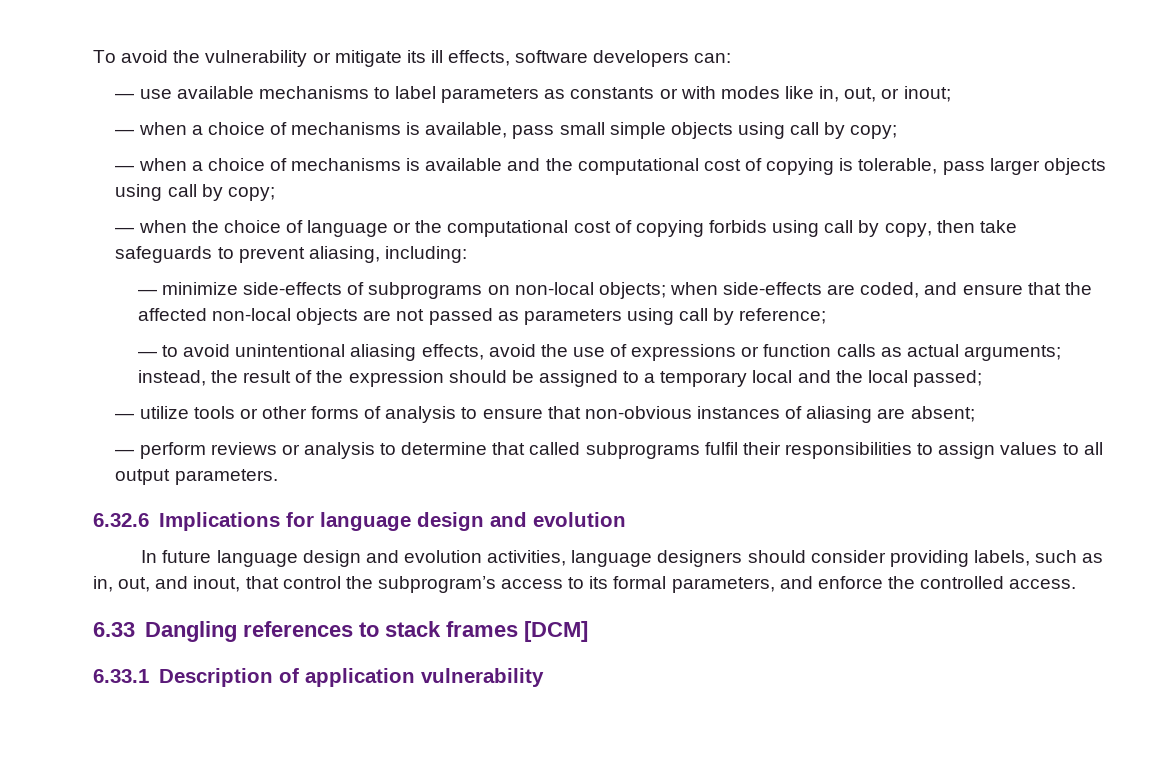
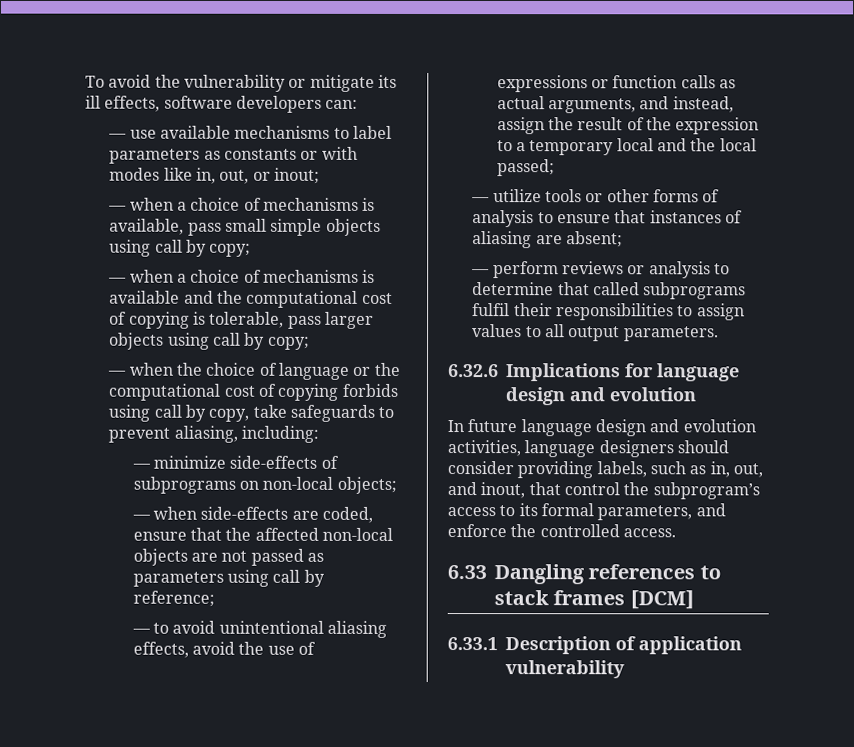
[936,220,975,233] then -> (250, 415) none
(666, 290) none -> [131,514,151,520] // —
[924,282,958,295] and -> (373, 514) none
[963,345,1061,361] [137,370,206,386] arguments; instead, -> [548,96,734,114] [496,117,545,135] arguments, and instead, assign
[448,370,618,387] should be assigned -> (760, 126) none
[584,406,692,419] non-obvious -> (647, 217) none

